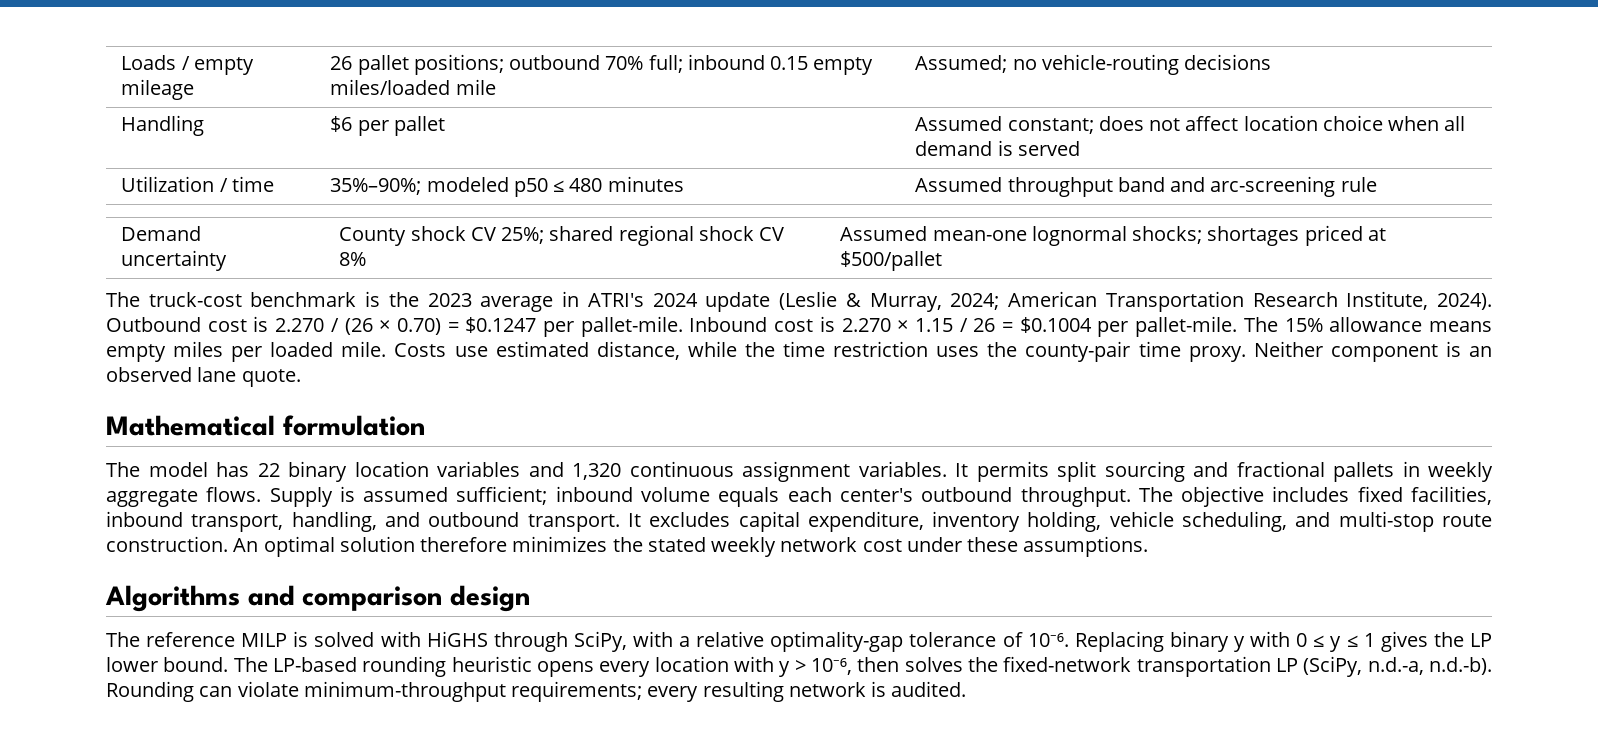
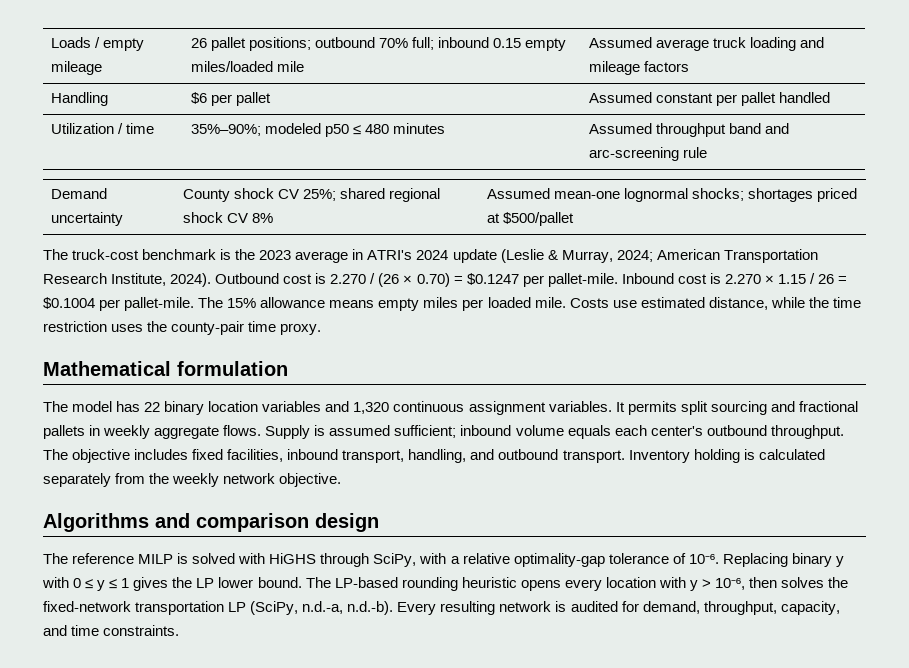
[915,54,1272,75] Assumed; no vehicle-routing decisions -> [588,37,824,51] [588,61,689,75] Assumed average truck loading and mileage factors
[1007,115,1466,134] [915,140,1080,156] constant; does not affect location choice when all demand is served -> [655,92,830,106] constant per pallet handled
[1253,341,1492,362] [106,367,301,387] Neither component is an observed lane quote. -> (322, 329) none
[627,511,1492,532] [106,536,1149,557] It excludes capital expenditure, inventory holding, vehicle scheduling, and multi-stop route construction. An optimal solution therefore minimizes the stated weekly network cost under these assumptions. -> [628,449,825,463] [43,473,342,487] Inventory holding is calculated separately from the weekly network objective.
[106,681,967,702] Rounding can violate minimum-throughput requirements; every resulting network is audited. -> [397,601,840,615] [43,625,180,636] Every resulting network is audited for demand, throughput, capacity, and time constraints.

